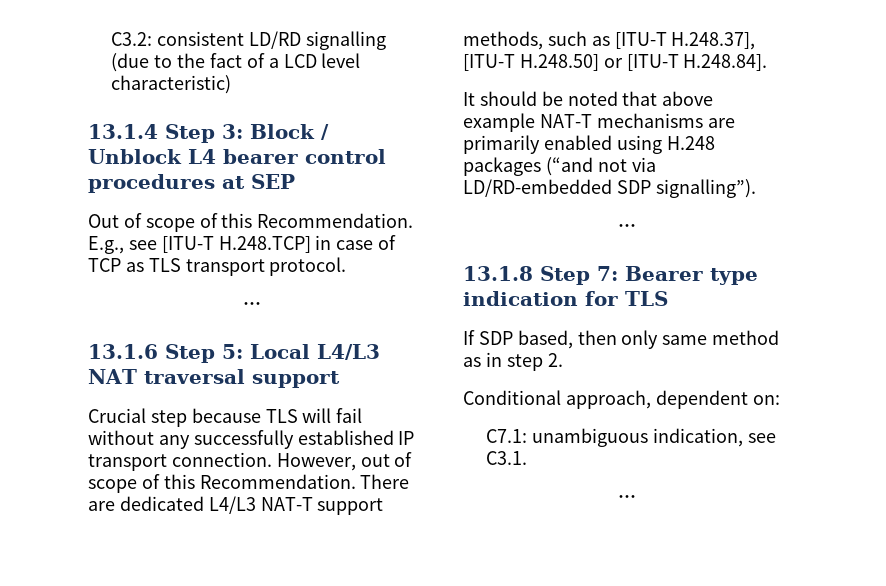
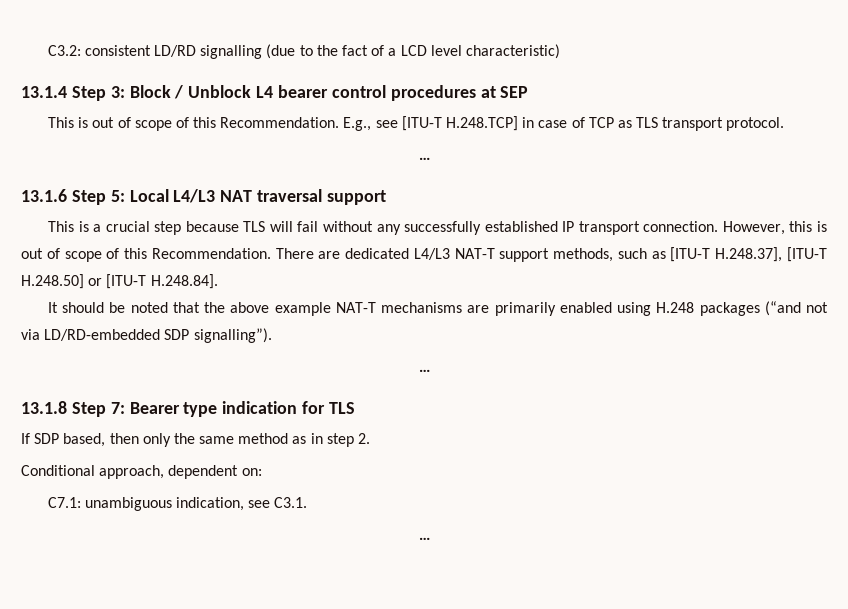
[88,214,119,228] Out -> [47,117,115,128] This is out
[88,408,146,423] Crucial -> [47,221,150,232] This is a crucial
(356, 462) none -> [789,221,828,232] this is
(658, 98) none -> [204,302,226,313] the
(659, 339) none -> [173,433,195,444] the

